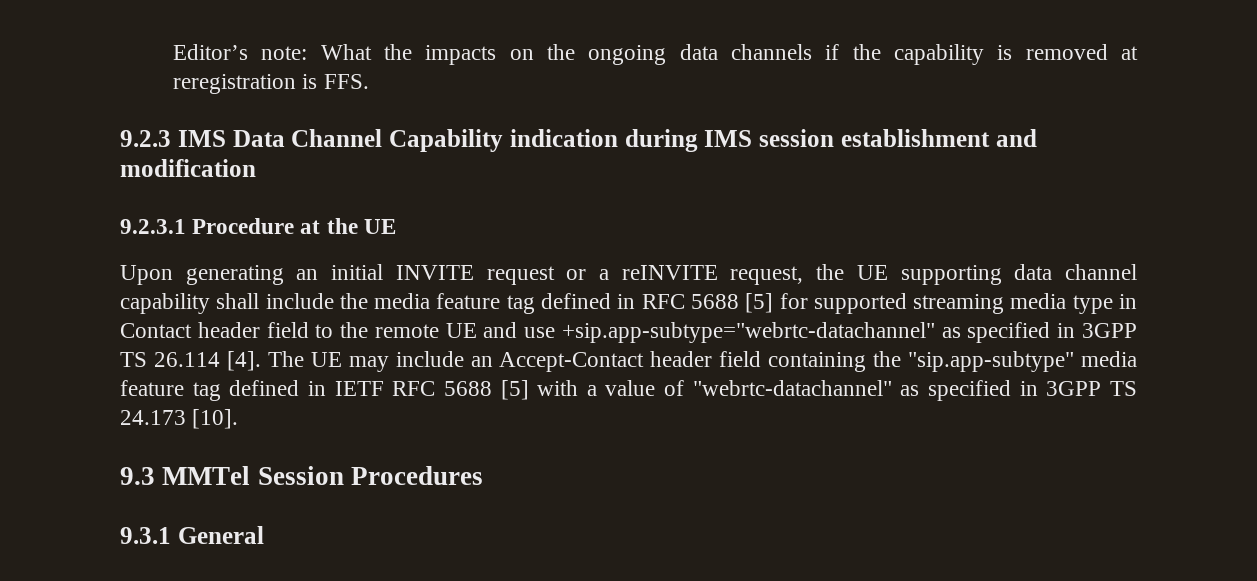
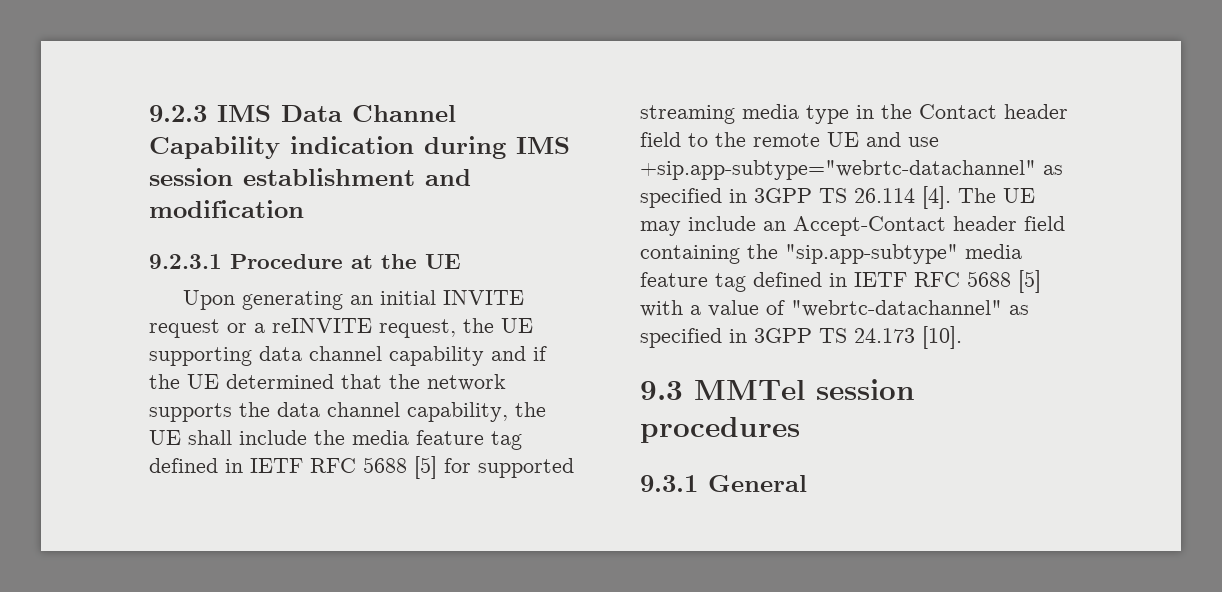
[173,44,1138,65] [173,74,369,94] Editor’s note: What the impacts on the ongoing data channels if the capability is removed at reregistration is FFS. // -> (149, 113) none
(210, 303) none -> [491,346,547,361] [149,374,506,391] [149,402,546,422] [149,430,181,445] and if the UE determined that the network supports the data channel capability, the UE
(636, 301) none -> [250,458,303,473] IETF
(1137, 301) none -> [881,104,912,119] the
[257,466,483,485] Session Procedures -> [816,379,915,400] [640,417,800,443] session procedures

